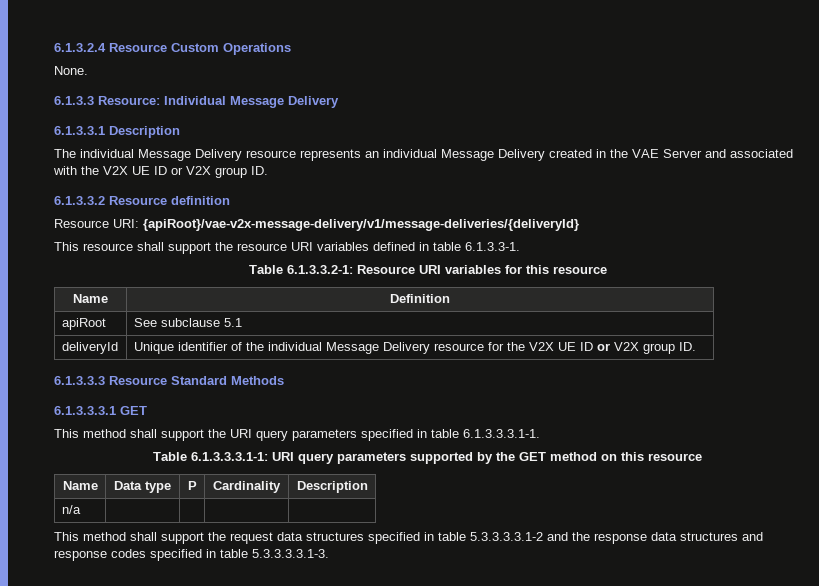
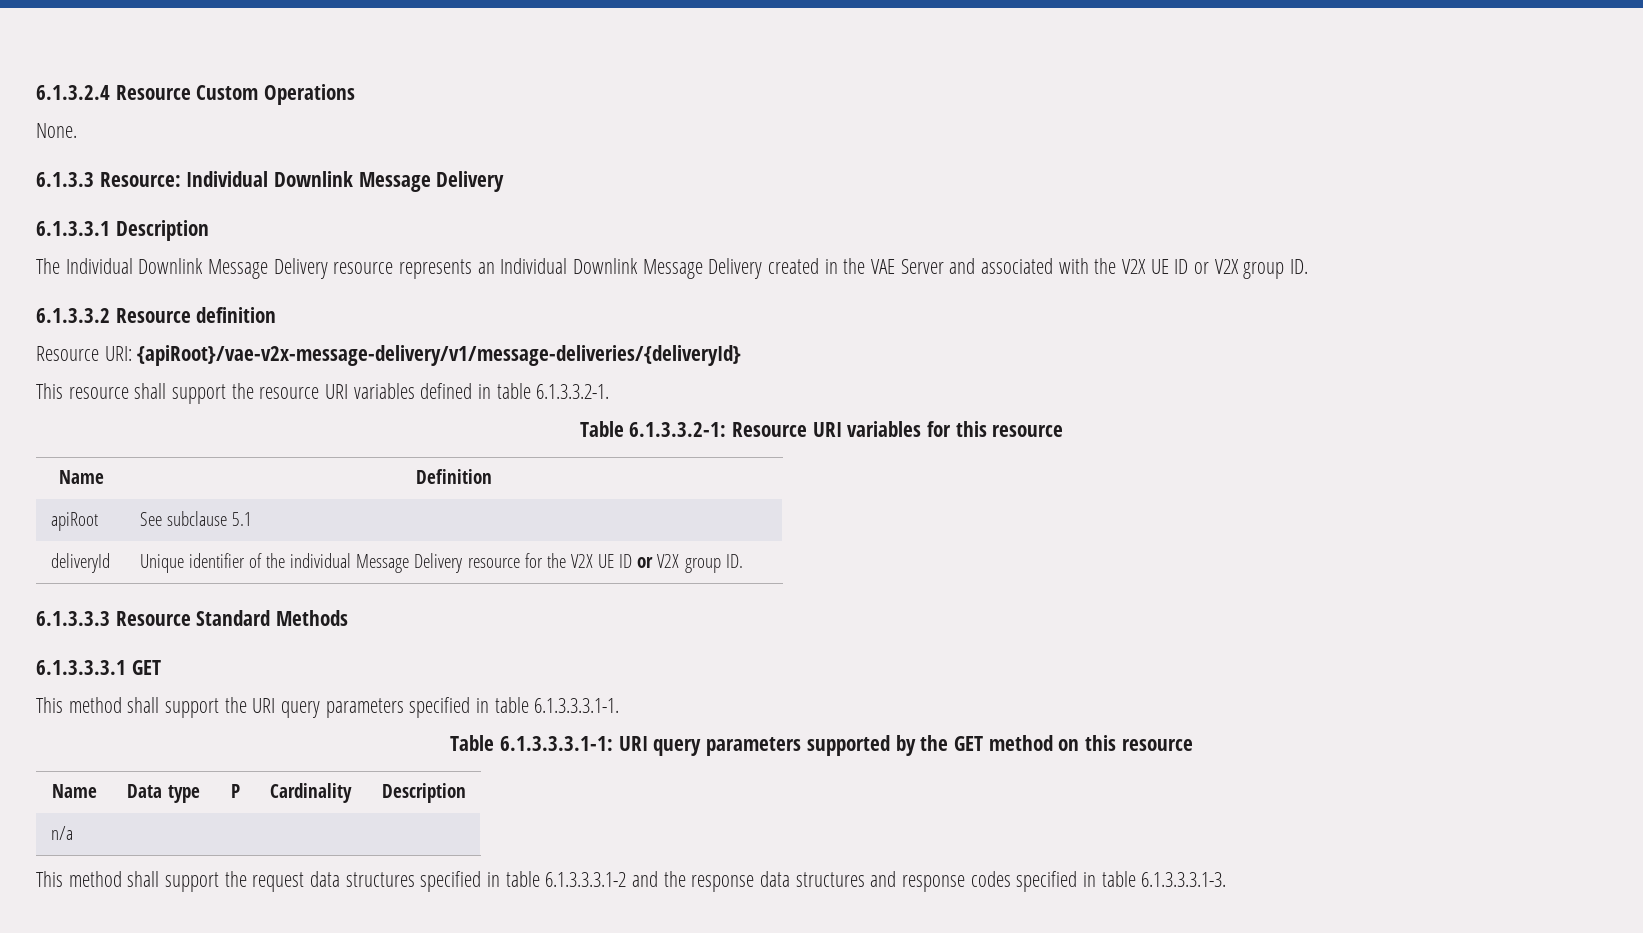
(226, 100) none -> [274,171,354,187] Downlink
[80,149,134,158] individual -> [65,258,204,274] Individual Downlink
[383,149,437,158] individual -> [500,258,639,274] Individual Downlink
[465,242,520,251] 6.1.3.3-1. -> [536,384,610,399] 6.1.3.3.2-1.
[470,532,543,541] 5.3.3.3.3.1-2 -> [545,872,627,887] 6.1.3.3.3.1-2
[252,549,329,558] 5.3.3.3.3.1-3. -> [1141,872,1227,887] 6.1.3.3.3.1-3.

